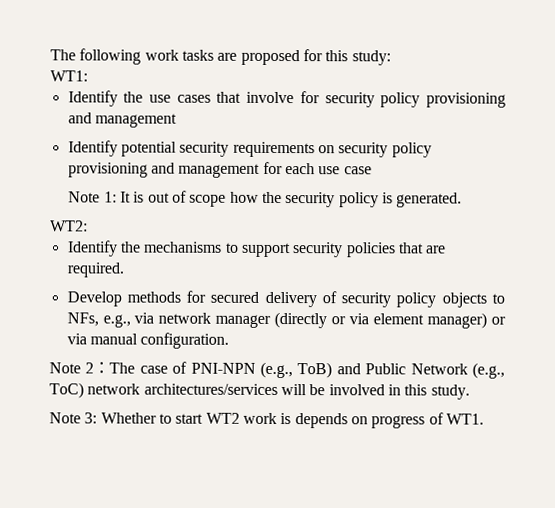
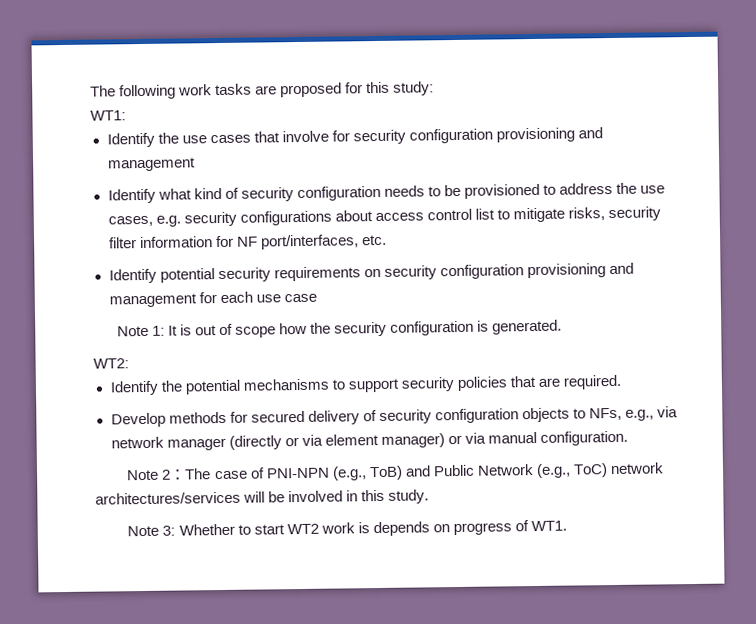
[380,92,506,108] [67,112,177,128] policy provisioning and management -> [408,127,603,144] [107,157,196,172] [107,182,666,204] [107,206,662,227] [108,234,387,250] configuration provisioning and management // Identify what kind of security configuration needs to be provisioned to address the use cases, e.g. security configurations about access control list to mitigate risks, security filter information for NF port/interfaces, etc.
[391,142,432,158] policy -> [439,264,524,280] configuration
[338,192,379,208] policy -> [390,320,475,336] configuration
(141, 247) none -> [184,379,241,395] potential
[396,292,437,308] policy -> [434,408,519,424] configuration

